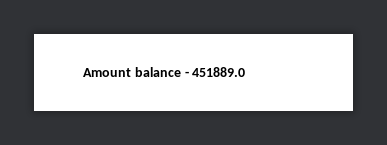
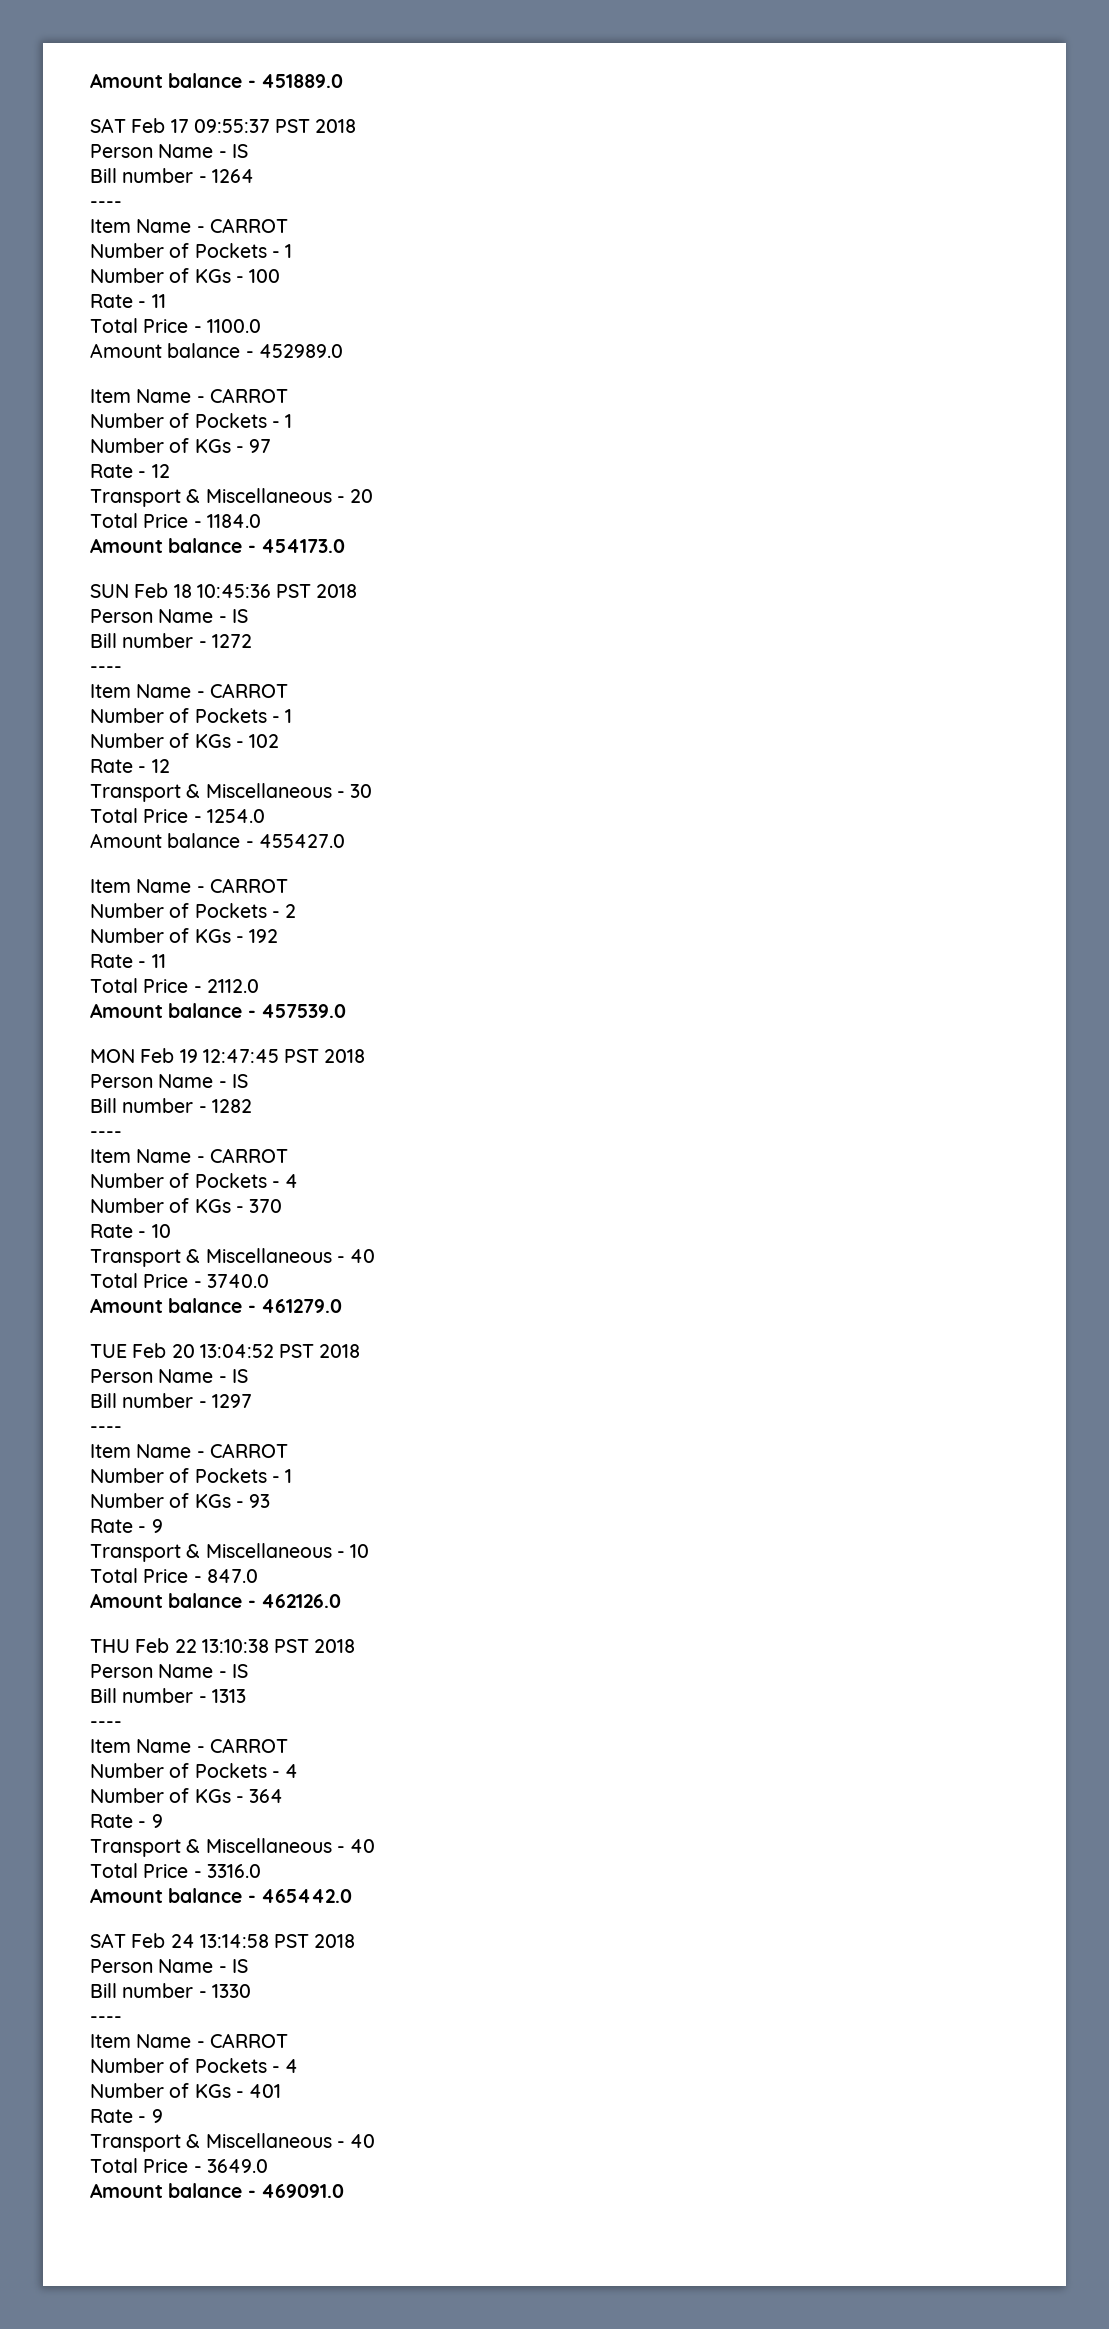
(246, 72) none -> [90,118,357,133] [90,144,248,158] [90,168,254,183] [90,201,122,208] [90,218,288,233] [90,243,293,258] [90,268,281,283] [90,294,166,308] [90,318,261,333] [90,343,343,358] [90,388,288,403] [90,413,293,428] [90,438,272,453] [90,464,170,478] [90,488,374,507] [90,513,261,528] [90,538,345,553] [90,583,358,598] [90,609,248,623] [90,633,252,648] [90,666,122,673] [90,683,288,698] [90,708,293,723] [90,733,280,748] [90,759,170,773] [90,783,373,802] [90,808,265,823] [90,833,345,848] [90,878,288,893] [90,903,297,918] [90,928,279,943] [90,954,166,968] [90,978,259,993] [90,1003,346,1018] [90,1048,366,1063] [90,1074,248,1088] [90,1098,252,1113] [90,1131,122,1138] [90,1148,288,1163] [90,1173,299,1188] [90,1198,283,1213] [90,1224,171,1238] [90,1248,376,1267] [90,1273,269,1288] [90,1298,342,1313] [90,1343,361,1358] [90,1369,248,1383] [90,1393,252,1408] [90,1426,122,1433] [90,1443,288,1458] [90,1468,293,1483] [90,1493,271,1508] [90,1519,163,1533] [90,1543,370,1562] [90,1568,258,1583] [90,1593,341,1608] [90,1638,356,1653] [90,1664,248,1678] [90,1688,246,1703] [90,1721,122,1728] [90,1738,288,1753] [90,1763,299,1778] [90,1788,284,1803] [90,1814,163,1828] [90,1838,376,1857] [90,1863,261,1878] [90,1888,352,1903] [90,1933,356,1948] [90,1959,248,1973] [90,1983,251,1998] [90,2016,122,2023] [90,2033,288,2048] [90,2058,299,2073] [90,2083,282,2098] [90,2109,163,2123] [90,2133,376,2152] [90,2158,268,2173] [90,2183,344,2198] // SAT Feb 17 09:55:37 PST 2018 // Person Name - IS // Bill number - 1264 // ---- // Item Name - CARROT // Number of Pockets - 1 // Number of KGs - 100 // Rate - 11 // Total Price - 1100.0 // Amount balance - 452989.0 // Item Name - CARROT // Number of Pockets - 1 // Number of KGs - 97 // Rate - 12 // Transport & Miscellaneous - 20 // Total Price - 1184.0 // Amount balance - 454173.0 // SUN Feb 18 10:45:36 PST 2018 // Person Name - IS // Bill number - 1272 // ---- // Item Name - CARROT // Number of Pockets - 1 // Number of KGs - 102 // Rate - 12 // Transport & Miscellaneous - 30 // Total Price - 1254.0 // Amount balance - 455427.0 // Item Name - CARROT // Number of Pockets - 2 // Number of KGs - 192 // Rate - 11 // Total Price - 2112.0 // Amount balance - 457539.0 // MON Feb 19 12:47:45 PST 2018 // Person Name - IS // Bill number - 1282 // ---- // Item Name - CARROT // Number of Pockets - 4 // Number of KGs - 370 // Rate - 10 // Transport & Miscellaneous - 40 // Total Price - 3740.0 // Amount balance - 461279.0 // TUE Feb 20 13:04:52 PST 2018 // Person Name - IS // Bill number - 1297 // ---- // Item Name - CARROT // Number of Pockets - 1 // Number of KGs - 93 // Rate - 9 // Transport & Miscellaneous - 10 // Total Price - 847.0 // Amount balance - 462126.0 // THU Feb 22 13:10:38 PST 2018 // Person Name - IS // Bill number - 1313 // ---- // Item Name - CARROT // Number of Pockets - 4 // Number of KGs - 364 // Rate - 9 // Transport & Miscellaneous - 40 // Total Price - 3316.0 // Amount balance - 465442.0 // SAT Feb 24 13:14:58 PST 2018 // Person Name - IS // Bill number - 1330 // ---- // Item Name - CARROT // Number of Pockets - 4 // Number of KGs - 401 // Rate - 9 // Transport & Miscellaneous - 40 // Total Price - 3649.0 // Amount balance - 469091.0

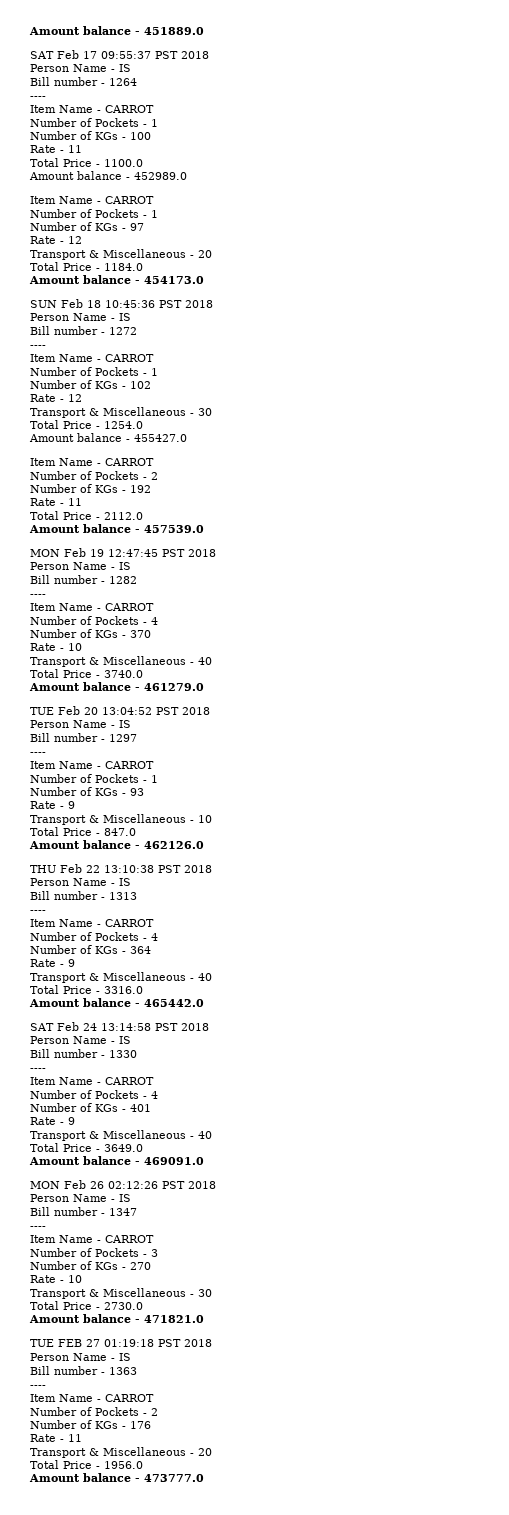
(344, 2191) none -> [30,1180,216,1189] [30,1194,131,1202] [30,1207,137,1216] [30,1226,46,1229] [30,1235,154,1243] [30,1248,158,1257] [30,1261,151,1270] [30,1275,82,1283] [30,1288,212,1299] [30,1301,143,1310] [29,1314,204,1323] [30,1339,212,1347] [30,1353,131,1361] [30,1366,137,1375] [30,1385,46,1388] [30,1394,154,1402] [30,1407,158,1416] [30,1420,151,1429] [30,1434,82,1442] [30,1447,212,1458] [30,1460,143,1469] [29,1473,204,1482] // MON Feb 26 02:12:26 PST 2018 // Person Name - IS // Bill number - 1347 // ---- // Item Name - CARROT // Number of Pockets - 3 // Number of KGs - 270 // Rate - 10 // Transport & Miscellaneous - 30 // Total Price - 2730.0 // Amount balance - 471821.0 // TUE FEB 27 01:19:18 PST 2018 // Person Name - IS // Bill number - 1363 // ---- // Item Name - CARROT // Number of Pockets - 2 // Number of KGs - 176 // Rate - 11 // Transport & Miscellaneous - 20 // Total Price - 1956.0 // Amount balance - 473777.0

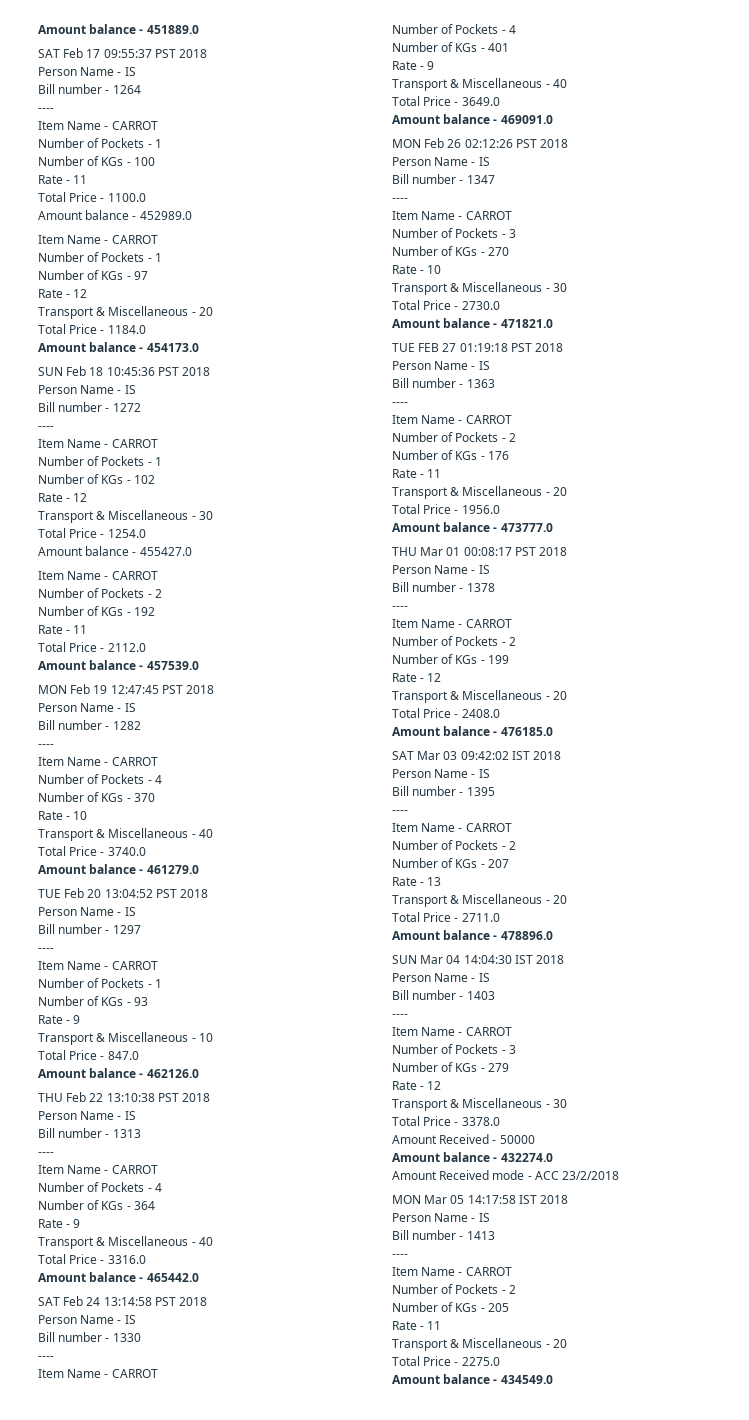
(204, 1478) none -> [392,547,568,556] [392,565,490,574] [392,582,495,592] [392,606,408,610] [392,619,512,628] [392,636,516,646] [392,654,509,664] [392,673,442,682] [392,690,567,703] [392,708,500,718] [392,726,553,736] [392,751,562,760] [392,769,490,778] [392,786,495,796] [392,810,408,814] [392,823,512,832] [392,840,516,850] [392,858,509,868] [392,877,442,886] [392,894,567,907] [392,912,500,922] [392,930,553,940] [392,955,565,964] [392,973,490,982] [392,990,495,1000] [392,1014,408,1018] [392,1027,512,1036] [392,1044,516,1054] [392,1062,509,1072] [392,1081,442,1090] [392,1098,567,1111] [392,1116,500,1126] [392,1134,535,1144] [392,1152,553,1162] [392,1170,620,1180] [392,1195,569,1204] [392,1213,490,1222] [392,1230,495,1240] [392,1254,408,1258] [392,1267,512,1276] [392,1284,516,1294] [392,1302,509,1312] [392,1321,442,1330] [392,1338,567,1351] [392,1356,500,1366] [392,1374,553,1384] // THU Mar 01 00:08:17 PST 2018 // Person Name - IS // Bill number - 1378 // ---- // Item Name - CARROT // Number of Pockets - 2 // Number of KGs - 199 // Rate - 12 // Transport & Miscellaneous - 20 // Total Price - 2408.0 // Amount balance - 476185.0 // SAT Mar 03 09:42:02 IST 2018 // Person Name - IS // Bill number - 1395 // ---- // Item Name - CARROT // Number of Pockets - 2 // Number of KGs - 207 // Rate - 13 // Transport & Miscellaneous - 20 // Total Price - 2711.0 // Amount balance - 478896.0 // SUN Mar 04 14:04:30 IST 2018 // Person Name - IS // Bill number - 1403 // ---- // Item Name - CARROT // Number of Pockets - 3 // Number of KGs - 279 // Rate - 12 // Transport & Miscellaneous - 30 // Total Price - 3378.0 // Amount Received - 50000 // Amount balance - 432274.0 // Amount Received mode - ACC 23/2/2018 // MON Mar 05 14:17:58 IST 2018 // Person Name - IS // Bill number - 1413 // ---- // Item Name - CARROT // Number of Pockets - 2 // Number of KGs - 205 // Rate - 11 // Transport & Miscellaneous - 20 // Total Price - 2275.0 // Amount balance - 434549.0

